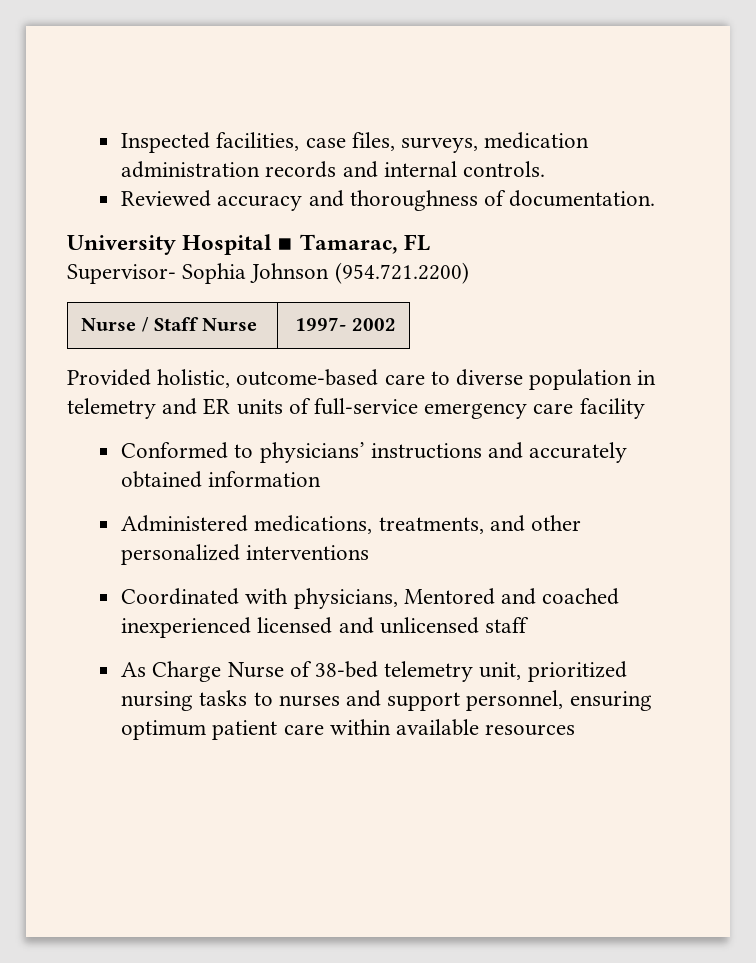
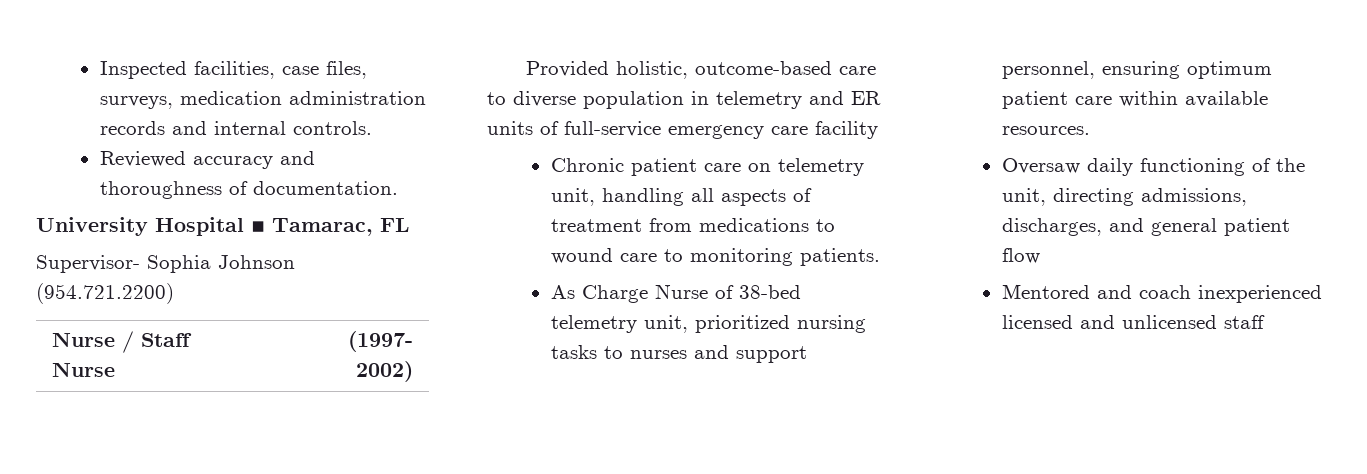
[295,317,396,331] 1997- 2002 -> [347,331,413,352] [355,361,413,382] (1997- 2002)
[121,442,628,463] [121,471,322,488] [121,515,582,534] [121,544,370,565] [121,588,620,609] [121,617,530,638] Conformed to physicians’ instructions and accurately obtained information // Administered medications, treatments, and other personalized interventions // Coordinated with physicians, Mentored and coached inexperienced licensed and unlicensed staff -> [550,158,864,176] [550,188,812,206] [550,218,835,232] [550,248,880,266] Chronic patient care on telemetry unit, handling all aspects of treatment from medications to wound care to monitoring patients.
[485,724,576,736] resources -> [1001,126,1090,135] [1001,158,1305,176] [1001,188,1247,206] [1001,218,1290,236] [1001,248,1040,264] [1001,284,1322,303] [1001,315,1265,329] resources. // Oversaw daily functioning of the unit, directing admissions, discharges, and general patient flow // Mentored and coach inexperienced licensed and unlicensed staff

